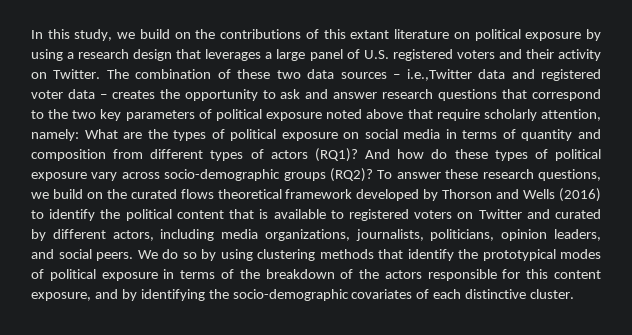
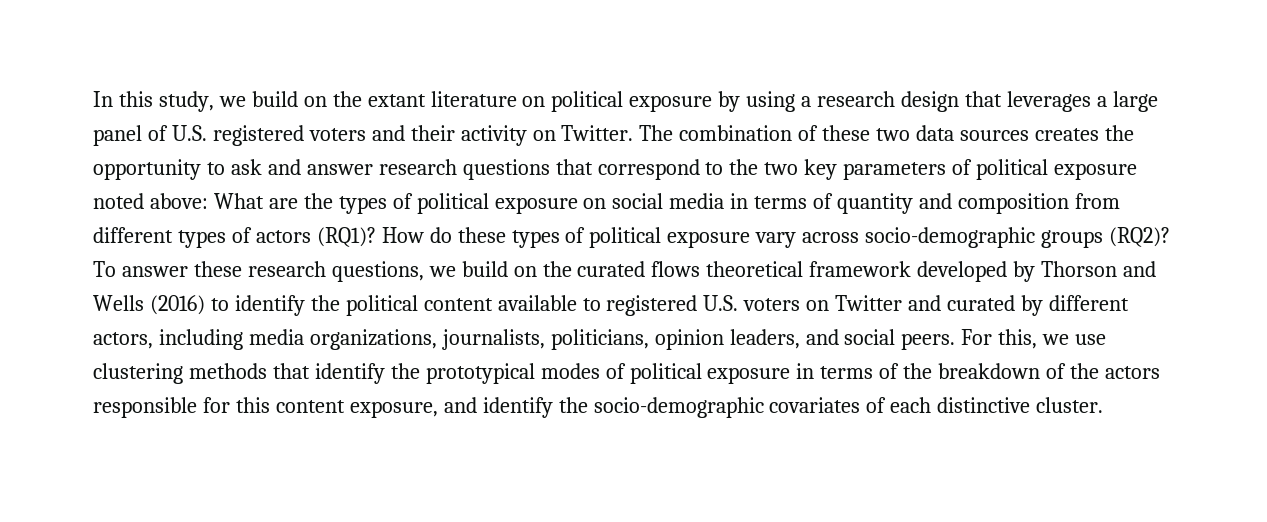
[220,29,346,39] contributions of this -> (362, 99) none
[393,69,601,81] [31,89,107,99] – i.e.,Twitter data and registered voter data – -> (1030, 135) none
[366,109,601,121] [31,129,79,141] above that require scholarly attention, namely: -> [149,193,208,209] above:
[365,149,425,159] And how -> [381,227,424,243] How
[229,209,269,219] that is -> (493, 304) none
(409, 215) none -> [703,295,739,311] U.S.
[137,249,253,261] We do so by using -> [961,329,1107,349] For this, we use
[121,289,205,301] by identifying -> [482,397,553,418] identify

